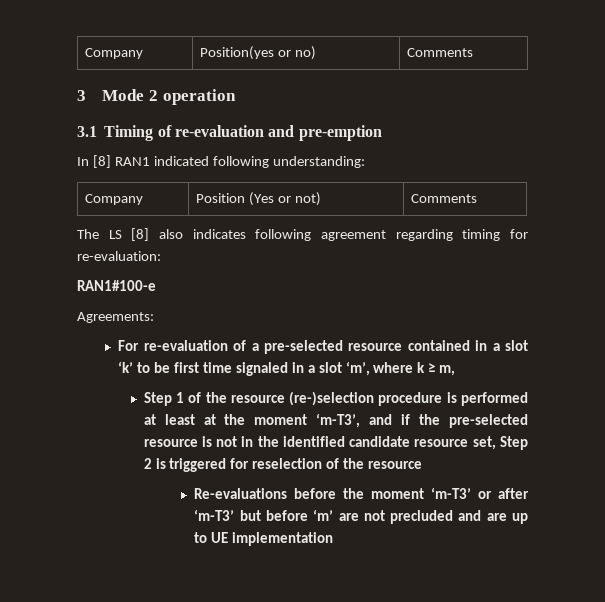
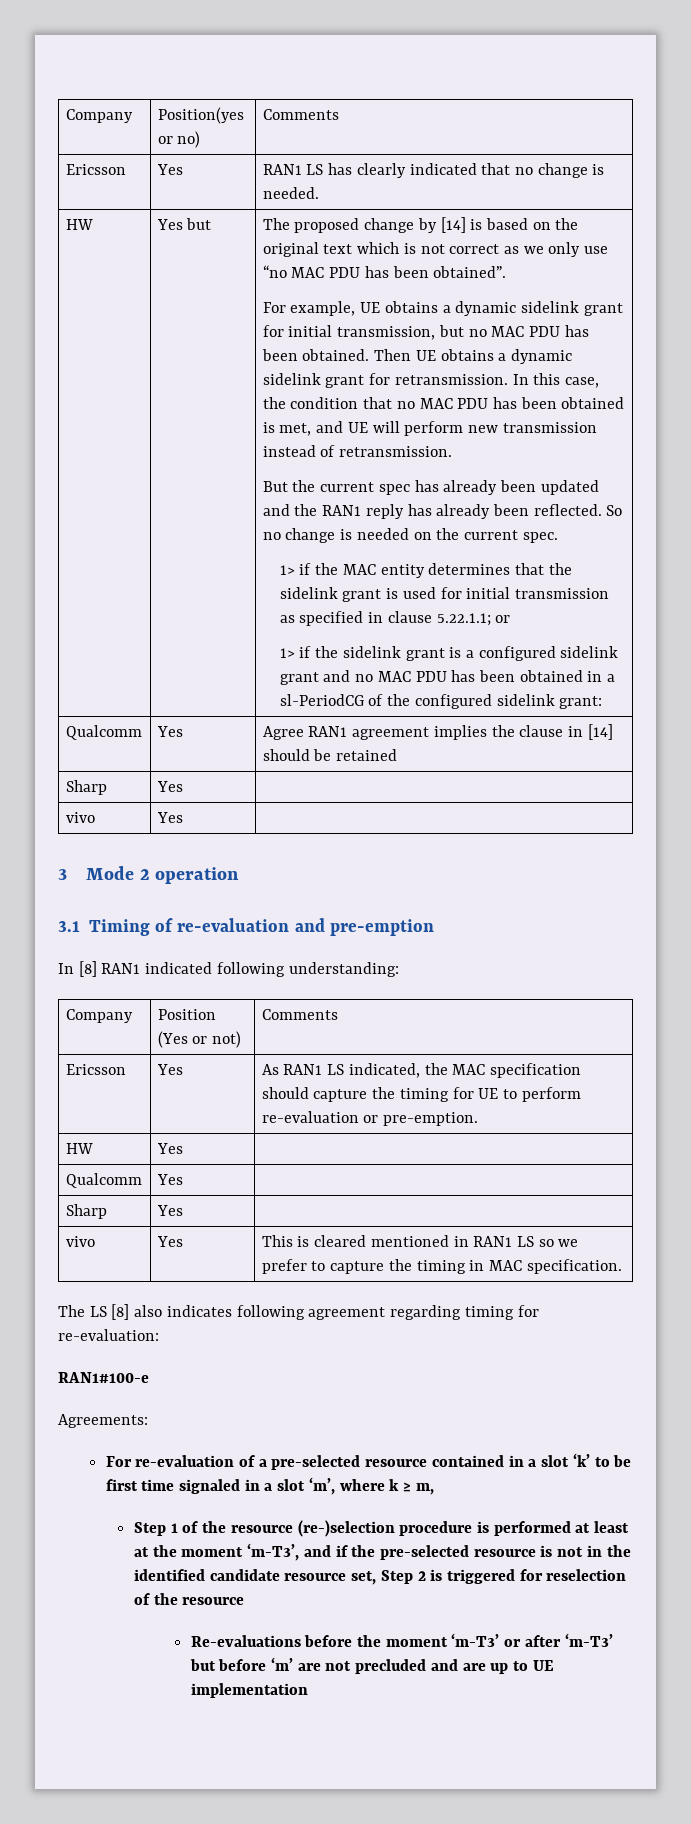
(474, 52) none -> [65,164,126,175] [156,164,183,175] [262,163,605,178] [262,187,319,199] [65,219,93,230] [156,218,212,230] [262,217,579,233] [262,242,609,257] [262,265,507,278] [262,301,623,316] [262,325,589,340] [261,349,572,364] [262,373,599,388] [262,397,625,409] [262,421,597,436] [262,445,453,457] [262,480,599,495] [262,504,623,519] [262,528,558,543] [279,563,572,578] [279,587,609,602] [279,611,511,626] [279,646,619,661] [279,670,616,685] [279,694,603,709] [65,725,142,740] [156,726,183,737] [262,724,613,740] [262,749,398,761] [65,780,107,795] [156,781,183,792] [65,812,95,823] [156,812,183,823] // Ericsson | Yes | RAN1 LS has clearly indicated that no change is needed. // HW | Yes but | The proposed change by [14] is based on the original text which is not correct as we only use “no MAC PDU has been obtained”. // For example, UE obtains a dynamic sidelink grant for initial transmission, but no MAC PDU has been obtained. Then UE obtains a dynamic sidelink grant for retransmission. In this case, the condition that no MAC PDU has been obtained is met, and UE will perform new transmission instead of retransmission. // But the current spec has already been updated and the RAN1 reply has already been reflected. So no change is needed on the current spec. // 1> if the MAC entity determines that the sidelink grant is used for initial transmission as specified in clause 5.22.1.1; or // 1> if the sidelink grant is a configured sidelink grant and no MAC PDU has been obtained in a sl-PeriodCG of the configured sidelink grant: // Qualcomm | Yes | Agree RAN1 agreement implies the clause in [14] should be retained // Sharp | Yes | // vivo | Yes |
(478, 198) none -> [65,1064,126,1075] [156,1064,183,1075] [261,1063,581,1078] [261,1087,581,1102] [261,1111,479,1126] [65,1143,93,1154] [156,1143,183,1154] [65,1173,142,1188] [156,1174,183,1185] [65,1204,107,1219] [156,1205,183,1216] [65,1236,95,1247] [156,1236,183,1247] [261,1235,579,1247] [261,1259,622,1274] // Ericsson | Yes | As RAN1 LS indicated, the MAC specification should capture the timing for UE to perform re-evaluation or pre-emption. // HW | Yes | // Qualcomm | Yes | // Sharp | Yes | // vivo | Yes | This is cleared mentioned in RAN1 LS so we prefer to capture the timing in MAC specification.

